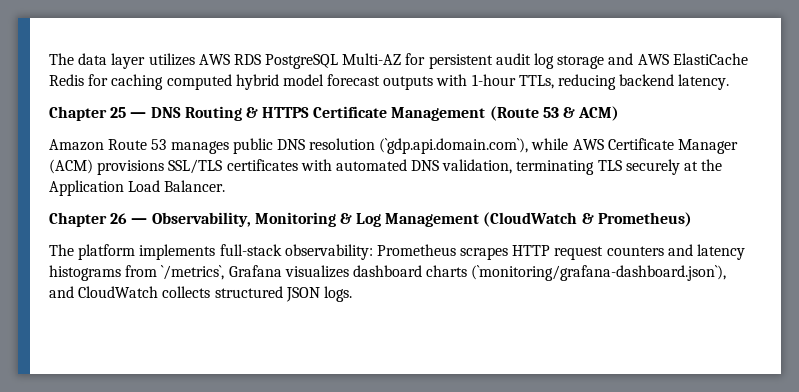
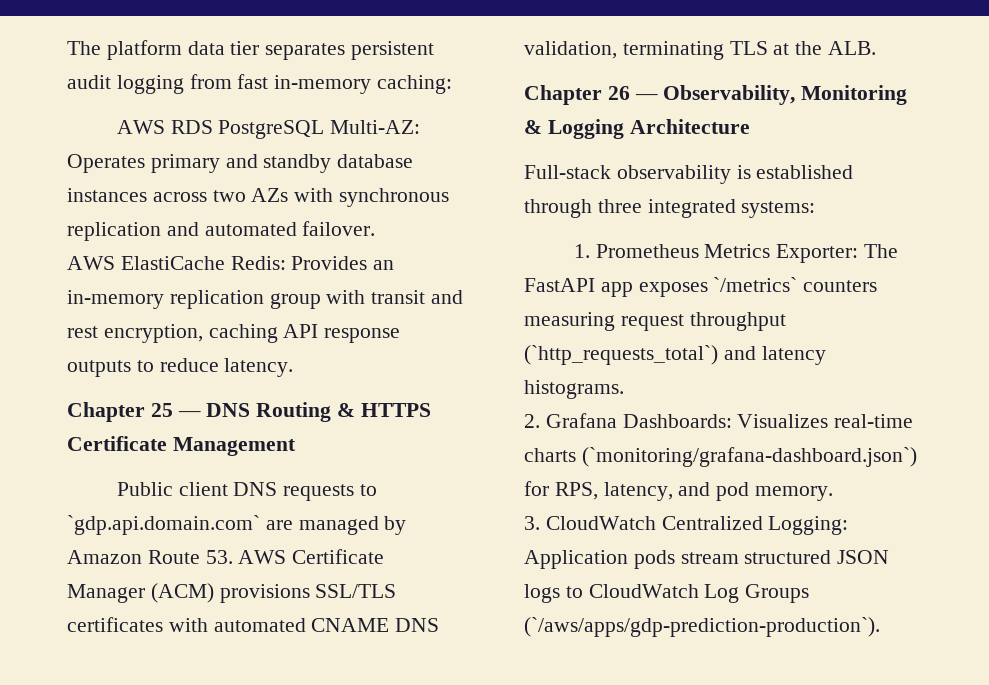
[49,53,748,69] [49,74,675,90] The data layer utilizes AWS RDS PostgreSQL Multi-AZ for persistent audit log storage and AWS ElastiCache Redis for caching computed hybrid model forecast outputs with 1-hour TTLs, reducing backend -> [67,40,435,60] [67,74,453,94] [116,120,421,139] [67,154,414,173] [67,188,450,207] [67,221,376,241] [67,256,395,270] [67,290,464,309] [67,324,401,343] [67,358,219,377] The platform data tier separates persistent audit logging from fast in-memory caching: // AWS RDS PostgreSQL Multi-AZ: Operates primary and standby database instances across two AZs with synchronous replication and automated failover. // AWS ElastiCache Redis: Provides an in-memory replication group with transit and rest encryption, caching API response outputs to reduce
[489,106,620,121] [49,138,569,154] (Route 53 & ACM) // Amazon Route 53 manages public DNS resolution (`gdp.api.domain.com`), while -> [116,482,378,501] [67,515,407,535] [67,550,233,564] // Public client DNS requests to `gdp.api.domain.com` are managed by Amazon Route 53.
(407, 165) none -> [311,618,390,632] CNAME
[625,159,680,175] securely -> (768, 48) none
[49,180,226,196] Application Load Balancer. -> [828,41,877,55] ALB.
[356,212,692,227] [49,244,746,260] [49,265,727,281] [49,286,352,302] Log Management (CloudWatch & Prometheus) // The platform implements full-stack observability: Prometheus scrapes HTTP request counters and latency histograms from `/metrics`, Grafana visualizes dashboard charts (`monitoring/grafana-dashboard.json`), and CloudWatch collects structured JSON logs. -> [547,119,750,139] [524,165,854,184] [524,199,816,218] [573,244,899,263] [524,277,878,297] [524,312,786,331] [524,345,826,365] [524,380,624,399] [524,413,914,428] [524,447,917,467] [524,481,834,501] [524,516,849,535] [524,550,890,569] [524,584,810,603] [524,617,880,637] Logging Architecture // Full-stack observability is established through three integrated systems: // 1. Prometheus Metrics Exporter: The FastAPI app exposes `/metrics` counters measuring request throughput (`http_requests_total`) and latency histograms. // 2. Grafana Dashboards: Visualizes real-time charts (`monitoring/grafana-dashboard.json`) for RPS, latency, and pod memory. // 3. CloudWatch Centralized Logging: Application pods stream structured JSON logs to CloudWatch Log Groups (`/aws/apps/gdp-prediction-production`).

